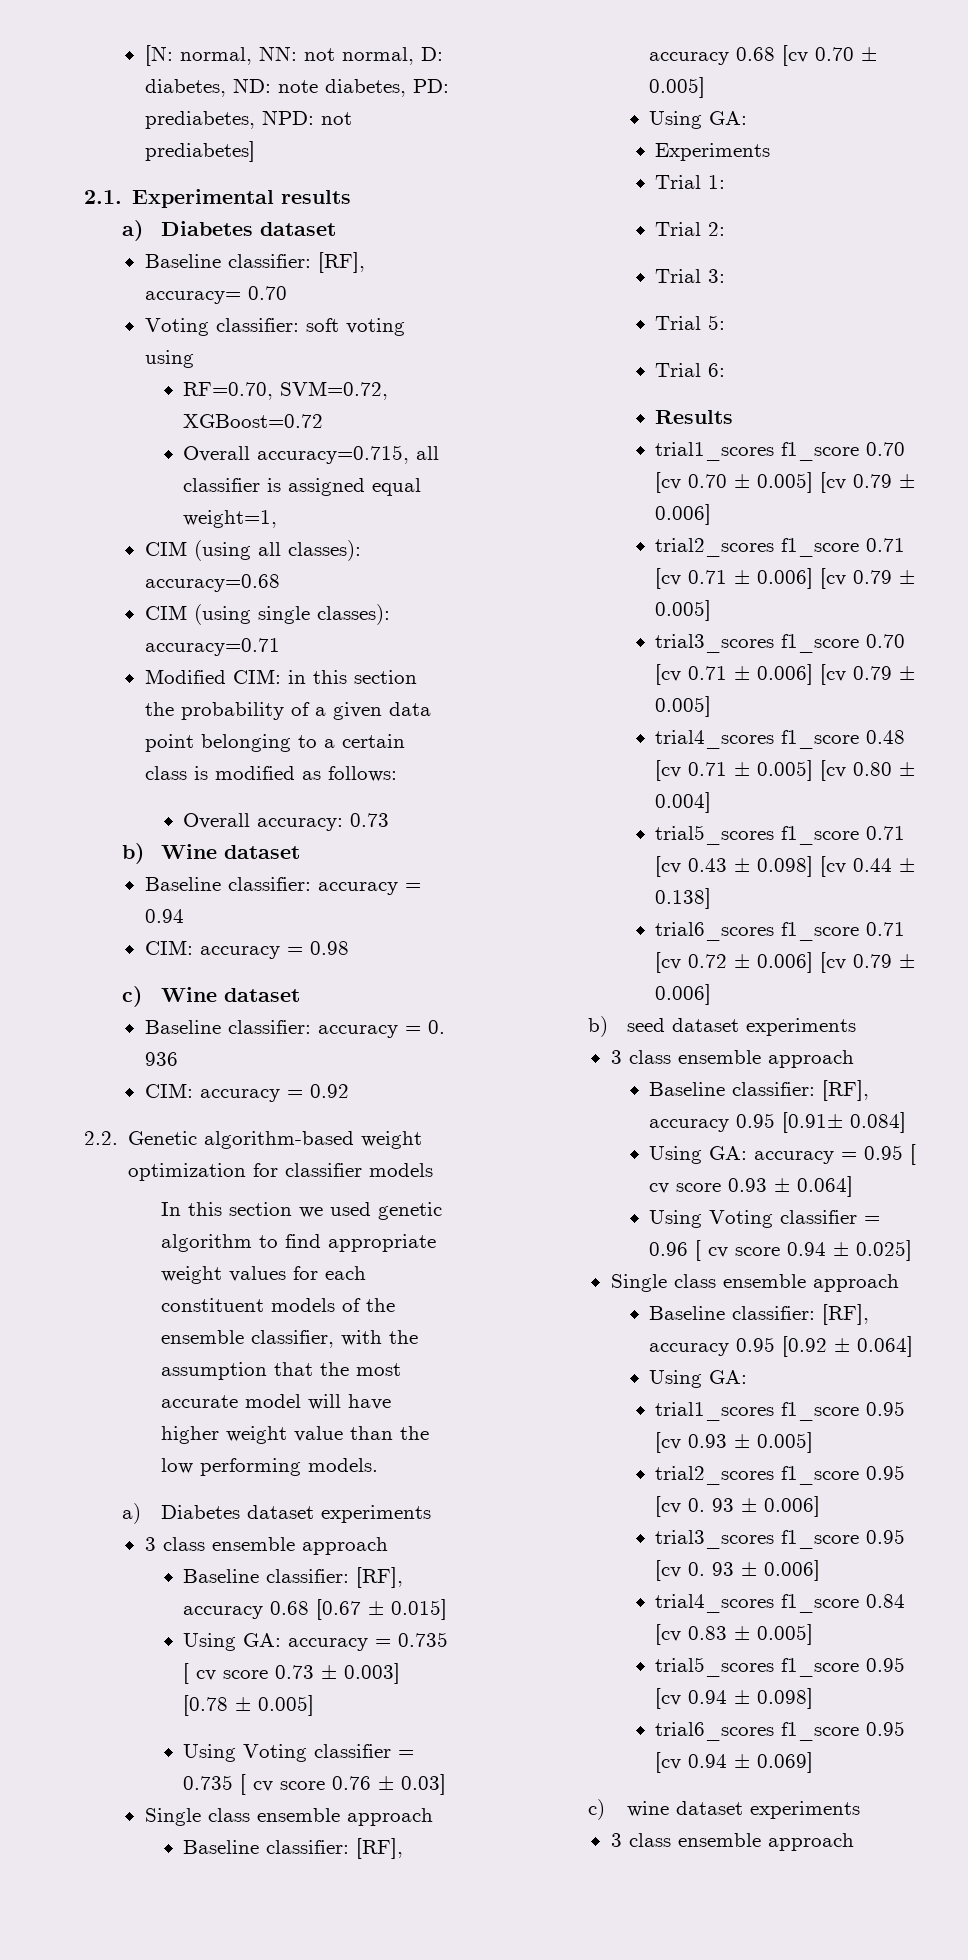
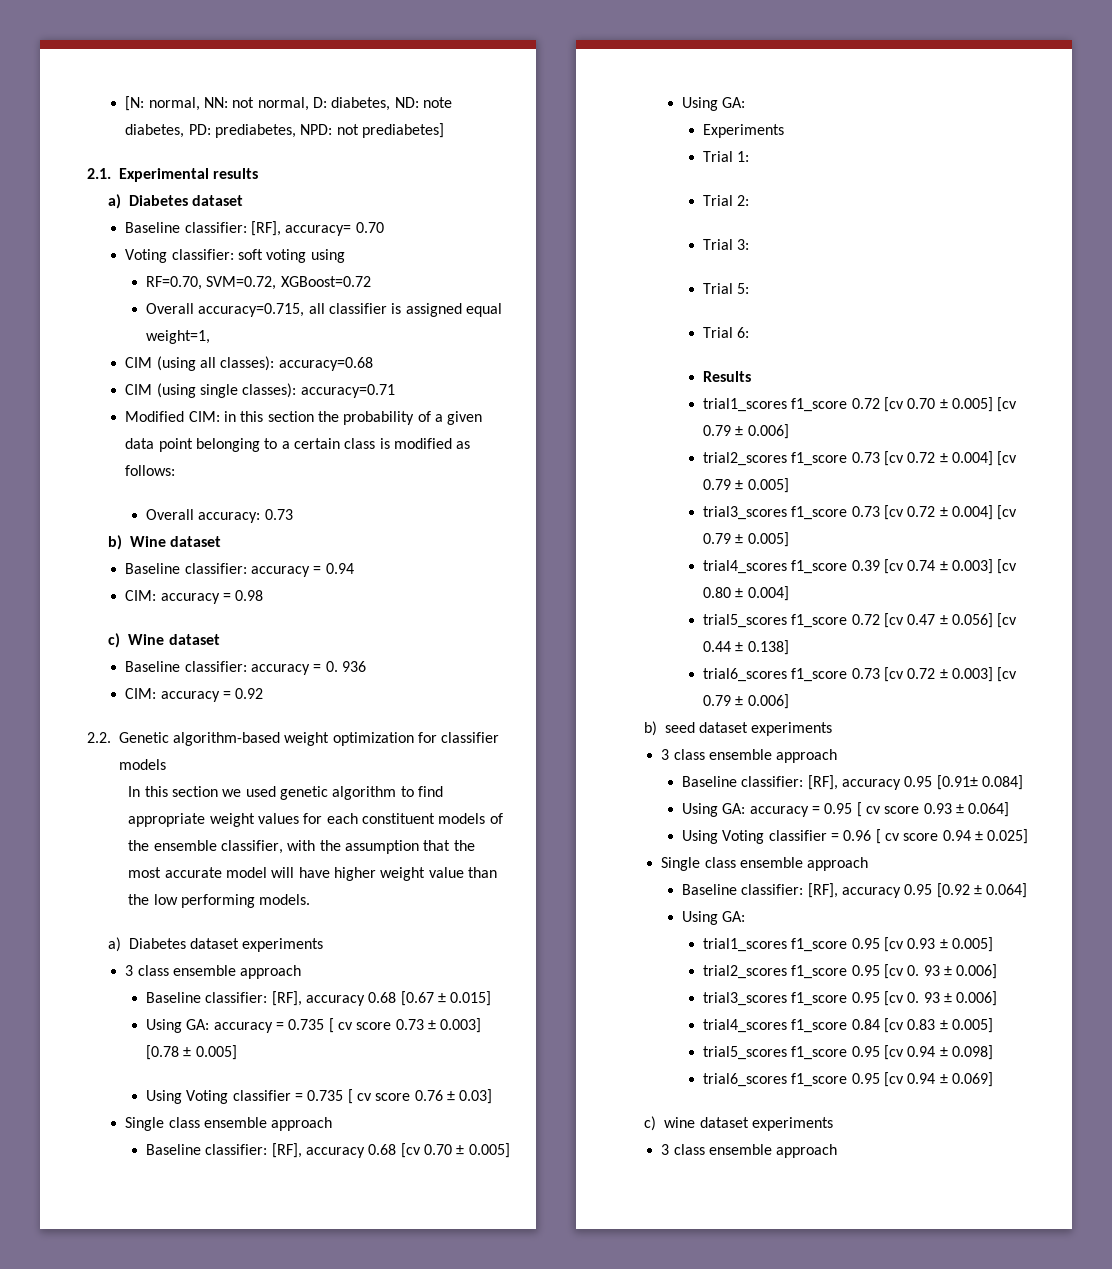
[866,442,906,456] 0.70 -> [851,398,880,409] 0.72
[866,538,906,552] [655,568,814,589] 0.71 [cv 0.71 ± 0.006] -> [851,451,993,466] 0.73 [cv 0.72 ± 0.004]
[866,634,906,648] [655,664,814,685] 0.70 [cv 0.71 ± 0.006] -> [851,505,993,520] 0.73 [cv 0.72 ± 0.004]
[866,730,906,744] [655,760,814,781] 0.48 [cv 0.71 ± 0.005] -> [851,559,993,574] 0.39 [cv 0.74 ± 0.003]
[866,826,906,840] [655,856,814,877] 0.71 [cv 0.43 ± 0.098] -> [851,613,993,628] 0.72 [cv 0.47 ± 0.056]
[866,922,906,936] [655,952,814,973] 0.71 [cv 0.72 ± 0.006] -> [851,667,993,682] 0.73 [cv 0.72 ± 0.003]

